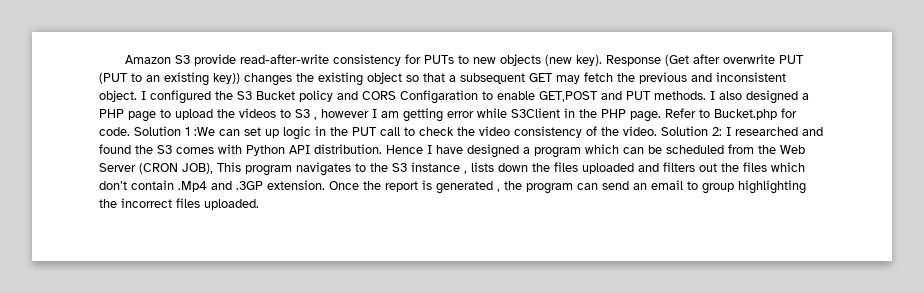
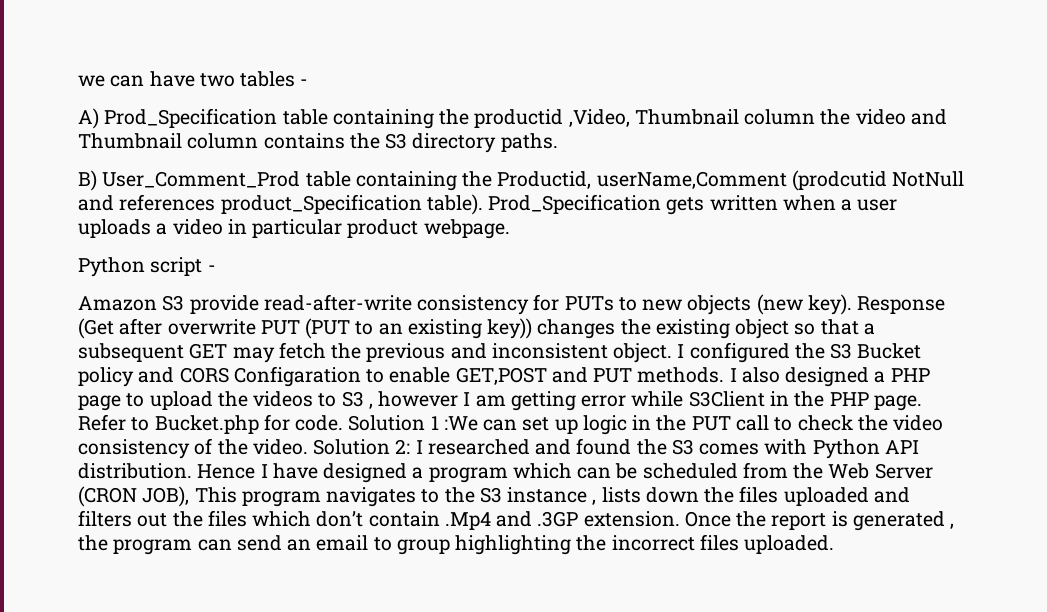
(124, 59) none -> [78,71,309,87] [78,108,947,129] [78,133,558,153] [78,170,965,191] [78,194,898,215] [78,219,510,239] [78,257,216,277] we can have two tables - // A) Prod_Specification table containing the productid ,Video, Thumbnail column the video and Thumbnail column contains the S3 directory paths. // B) User_Comment_Prod table containing the Productid, userName,Comment (prodcutid NotNull and references product_Specification table). Prod_Specification gets written when a user uploads a video in particular product webpage. // Python script - //

